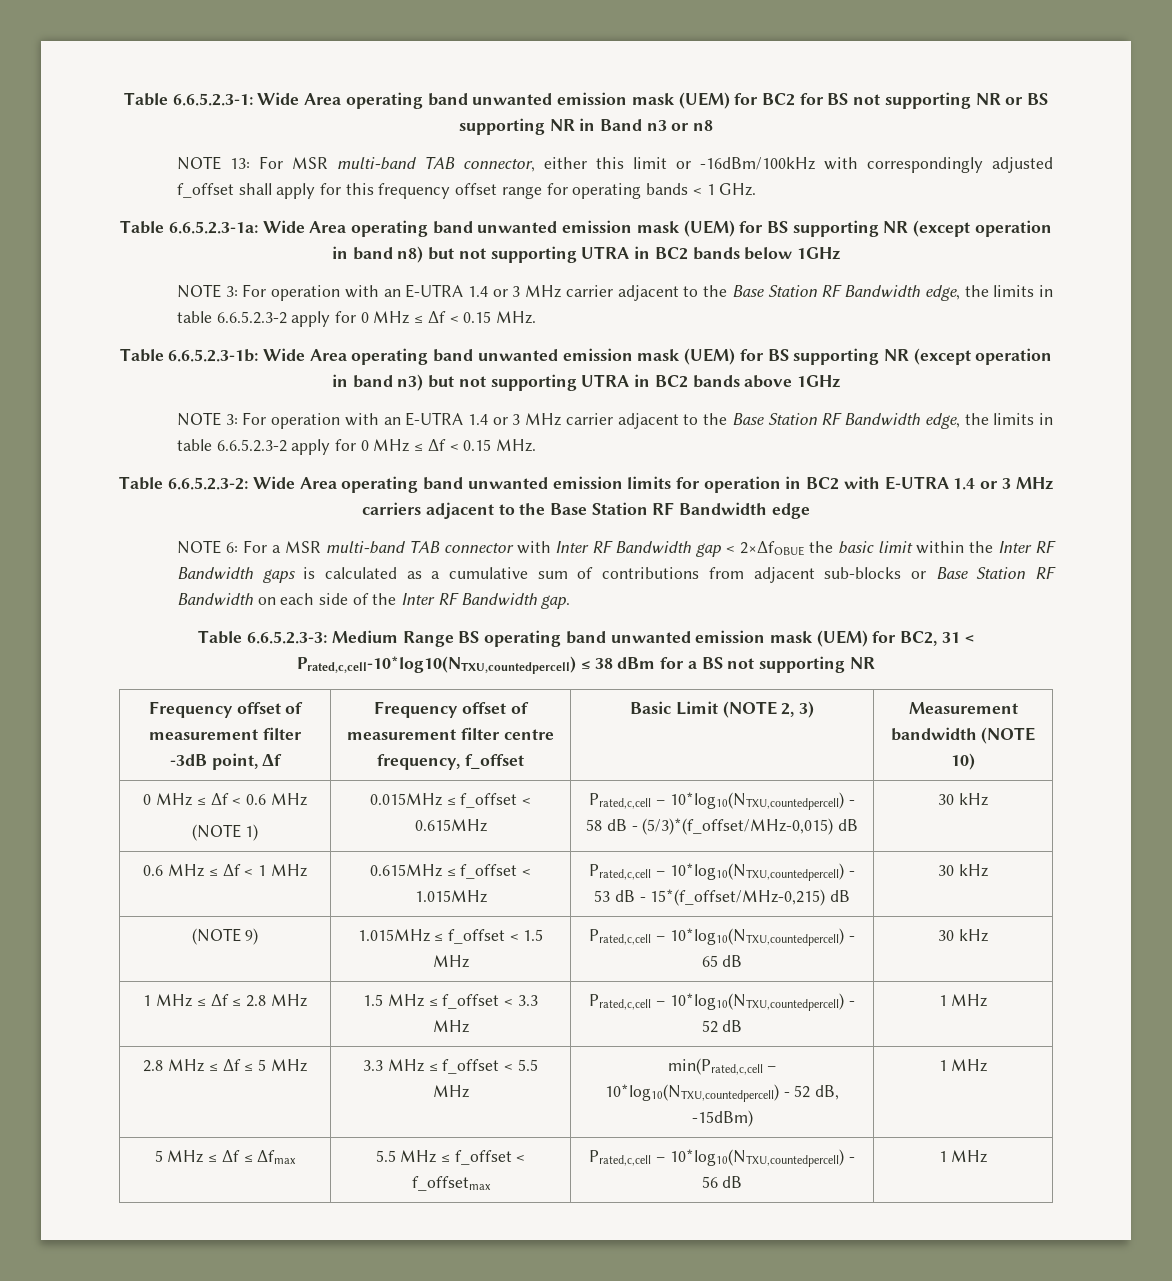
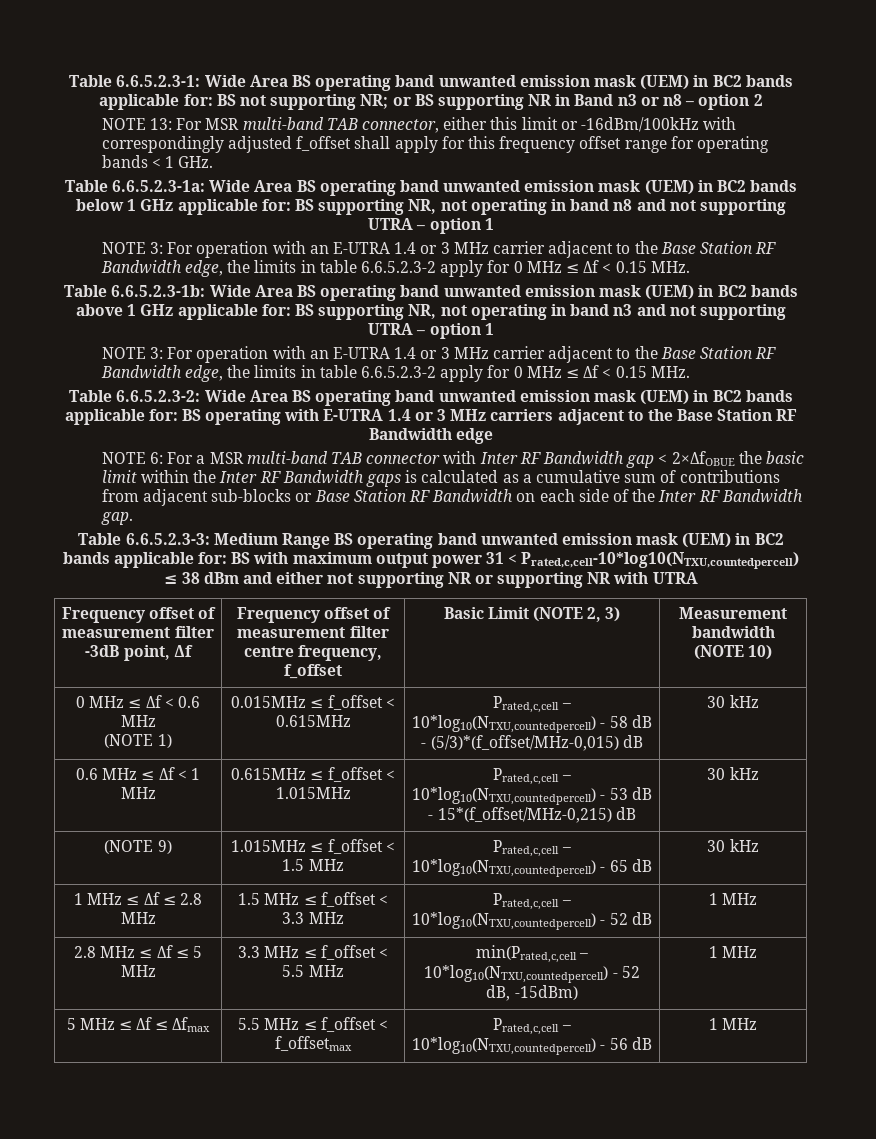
[345,92,1001,109] operating band unwanted emission mask (UEM) for BC2 for BS not supporting NR -> [292,75,793,91] [99,94,389,110] BS operating band unwanted emission mask (UEM) in BC2 bands applicable for: BS not supporting NR;
(714, 125) none -> [685,94,763,110] – option 2
[350,220,1052,237] [332,246,840,263] operating band unwanted emission mask (UEM) for BS supporting NR (except operation in band n8) but not supporting UTRA in BC2 bands below 1GHz -> [296,180,798,196] [76,199,786,215] [368,218,494,234] BS operating band unwanted emission mask (UEM) in BC2 bands below 1 GHz applicable for: BS supporting NR, not operating in band n8 and not supporting UTRA – option 1
[351,348,1053,365] [332,374,840,391] operating band unwanted emission mask (UEM) for BS supporting NR (except operation in band n3) but not supporting UTRA in BC2 bands above 1GHz -> [297,285,798,301] [76,304,786,320] [368,323,494,339] BS operating band unwanted emission mask (UEM) in BC2 bands above 1 GHz applicable for: BS supporting NR, not operating in band n3 and not supporting UTRA – option 1
[341,476,840,493] operating band unwanted emission limits for operation in BC2 -> [292,390,793,406] [64,409,282,425] BS operating band unwanted emission mask (UEM) in BC2 bands applicable for: BS operating
[872,631,938,646] for BC2, -> [735,533,784,545] [62,552,482,568] in BC2 bands applicable for: BS with maximum output power
[660,656,875,673] for a BS not supporting NR -> [242,572,698,588] and either not supporting NR or supporting NR with UTRA

